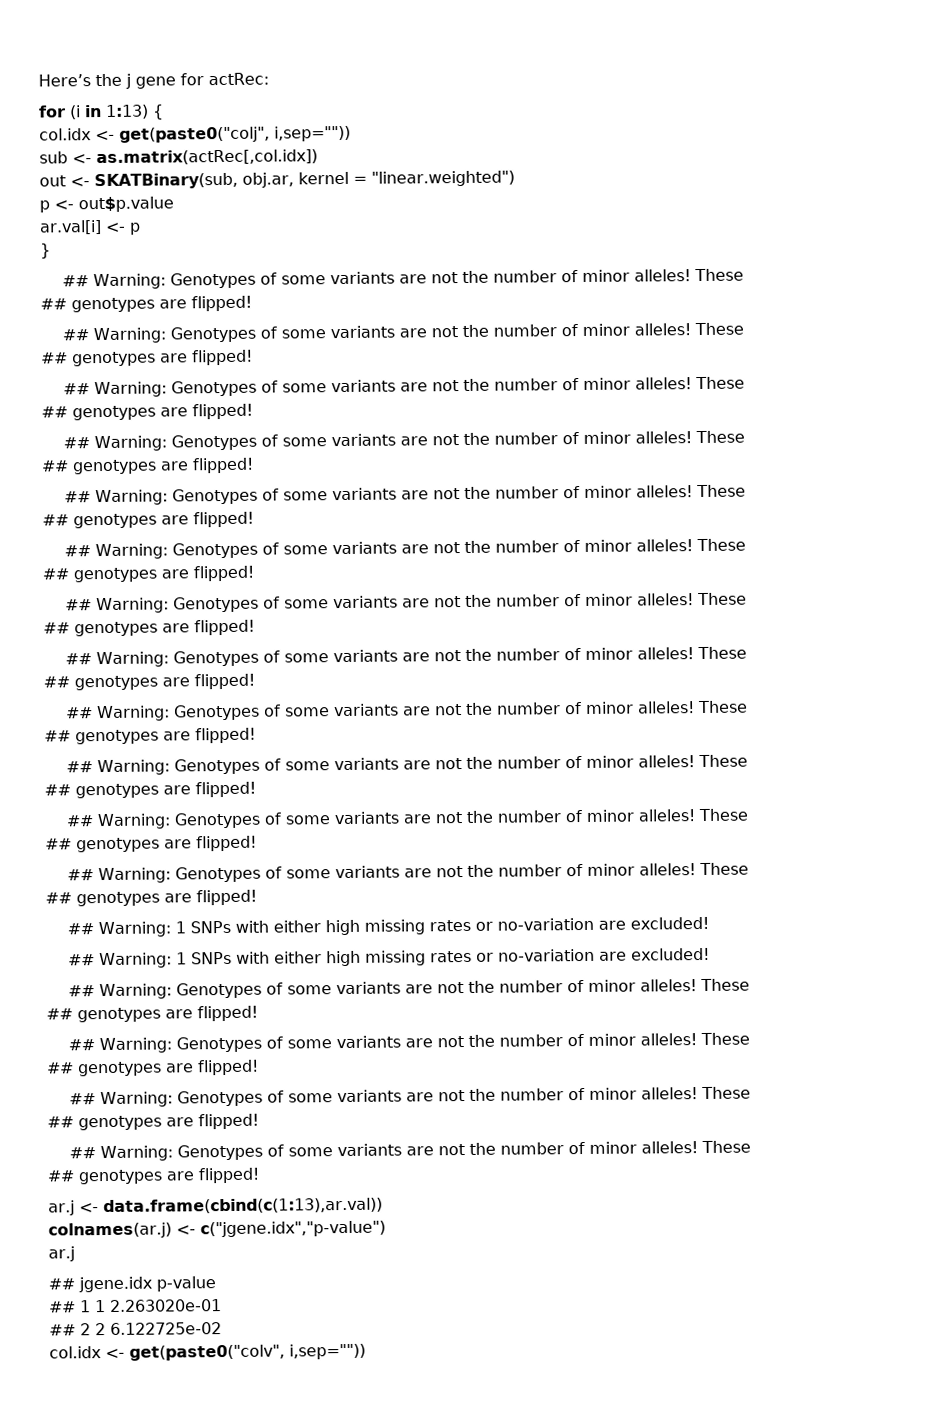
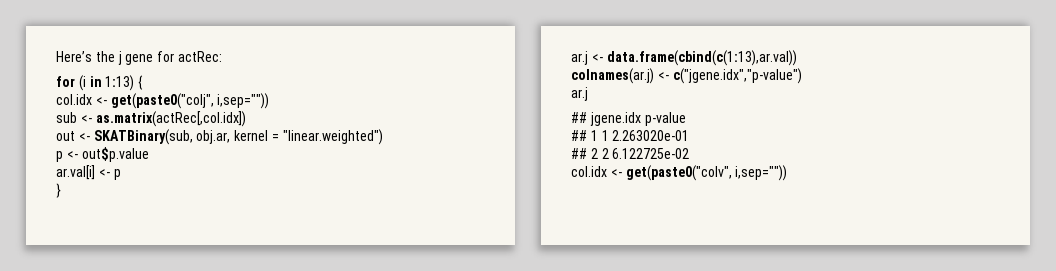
[61,268,744,290] [40,295,252,313] [61,322,744,344] [41,349,253,367] [62,376,745,398] [41,403,253,421] [62,430,745,452] [41,457,254,475] [63,484,746,506] [42,511,254,529] [63,538,746,560] [42,565,254,583] [64,592,747,614] [43,619,255,637] [64,646,747,668] [43,673,255,691] [65,700,748,722] [44,727,256,745] [65,754,748,776] [44,781,256,799] [65,808,748,830] [45,835,257,853] [66,862,749,884] [45,889,257,907] [66,916,709,938] [67,947,710,969] [67,978,750,1000] [46,1005,258,1023] [67,1032,750,1054] [46,1059,259,1077] [68,1086,751,1108] [47,1113,259,1131] [68,1140,751,1162] [47,1167,260,1185] // ## Warning: Genotypes of some variants are not the number of minor alleles! These // ## genotypes are flipped! // ## Warning: Genotypes of some variants are not the number of minor alleles! These // ## genotypes are flipped! // ## Warning: Genotypes of some variants are not the number of minor alleles! These // ## genotypes are flipped! // ## Warning: Genotypes of some variants are not the number of minor alleles! These // ## genotypes are flipped! // ## Warning: Genotypes of some variants are not the number of minor alleles! These // ## genotypes are flipped! // ## Warning: Genotypes of some variants are not the number of minor alleles! These // ## genotypes are flipped! // ## Warning: Genotypes of some variants are not the number of minor alleles! These // ## genotypes are flipped! // ## Warning: Genotypes of some variants are not the number of minor alleles! These // ## genotypes are flipped! // ## Warning: Genotypes of some variants are not the number of minor alleles! These // ## genotypes are flipped! // ## Warning: Genotypes of some variants are not the number of minor alleles! These // ## genotypes are flipped! // ## Warning: Genotypes of some variants are not the number of minor alleles! These // ## genotypes are flipped! // ## Warning: Genotypes of some variants are not the number of minor alleles! These // ## genotypes are flipped! // ## Warning: 1 SNPs with either high missing rates or no-variation are excluded! // ## Warning: 1 SNPs with either high missing rates or no-variation are excluded! // ## Warning: Genotypes of some variants are not the number of minor alleles! These // ## genotypes are flipped! // ## Warning: Genotypes of some variants are not the number of minor alleles! These // ## genotypes are flipped! // ## Warning: Genotypes of some variants are not the number of minor alleles! These // ## genotypes are flipped! // ## Warning: Genotypes of some variants are not the number of minor alleles! These // ## genotypes are flipped! -> (61, 190) none

